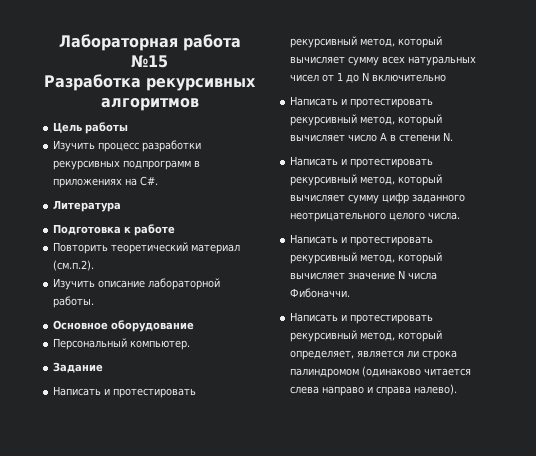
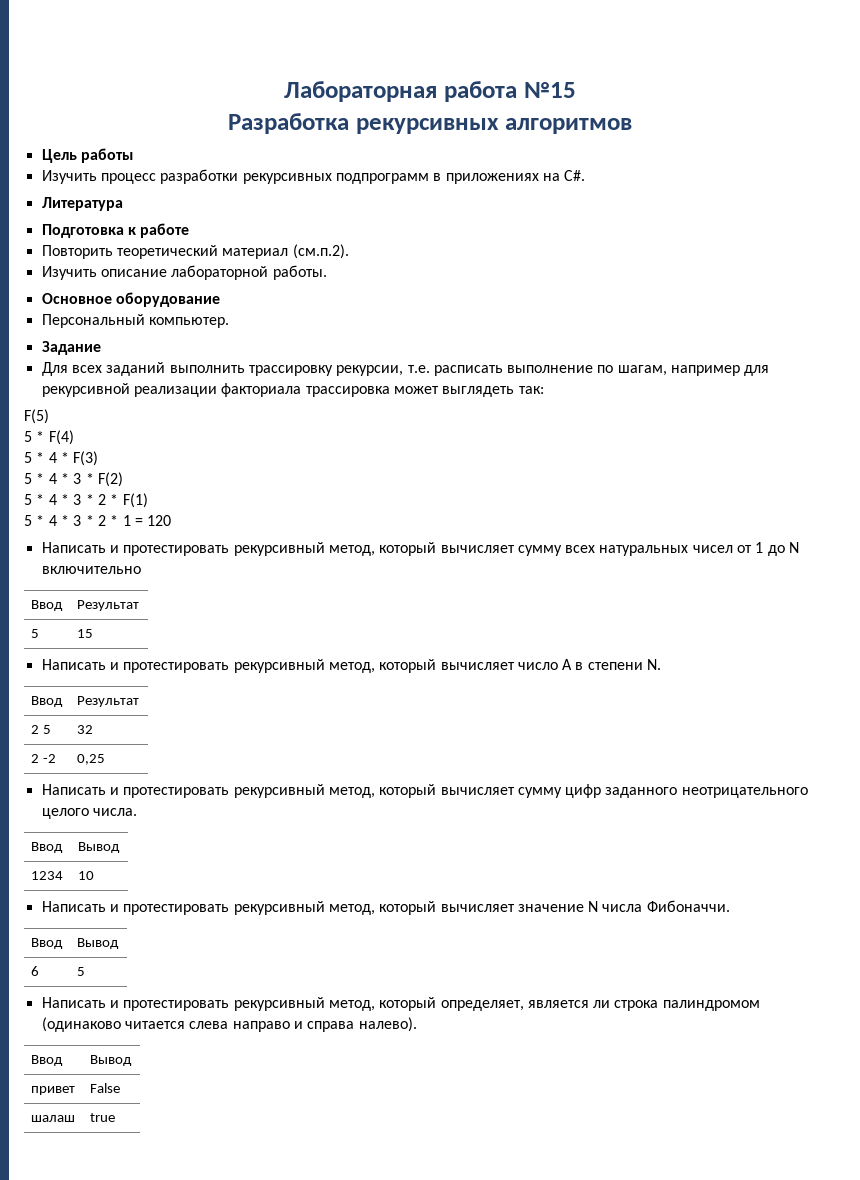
(104, 367) none -> [41,362,770,376] [41,383,544,397] [24,409,49,424] [24,430,74,445] [24,451,99,466] [24,472,123,487] [24,493,148,508] [24,515,172,526] // Для всех заданий выполнить трассировку рекурсии, т.е. расписать выполнение по шагам, например для рекурсивной реализации факториала трассировка может выглядеть так: // F(5) // 5 * F(4) // 5 * 4 * F(3) // 5 * 4 * 3 * F(2) // 5 * 4 * 3 * 2 * F(1) // 5 * 4 * 3 * 2 * 1 = 120
(447, 78) none -> [31,600,64,611] [77,600,140,611] [31,629,40,638] [77,629,94,638] // Ввод | Результат // 5 | 15
(454, 136) none -> [31,696,64,707] [77,696,140,707] [31,725,52,734] [77,725,94,734] [31,754,57,763] [77,754,106,765] // Ввод | Результат // 2 5 | 32 // 2 -2 | 0,25
(461, 216) none -> [31,842,64,853] [78,842,121,853] [31,871,64,880] [78,871,95,880] // Ввод | Вывод // 1234 | 10
(351, 293) none -> [31,938,64,949] [77,938,120,949] [31,966,40,976] [77,967,86,976] // Ввод | Вывод // 6 | 5
(458, 389) none -> [31,1055,64,1066] [90,1055,133,1066] [31,1086,76,1095] [90,1083,121,1093] [31,1115,76,1122] [90,1113,116,1122] // Ввод | Вывод // привет | False // шалаш | true

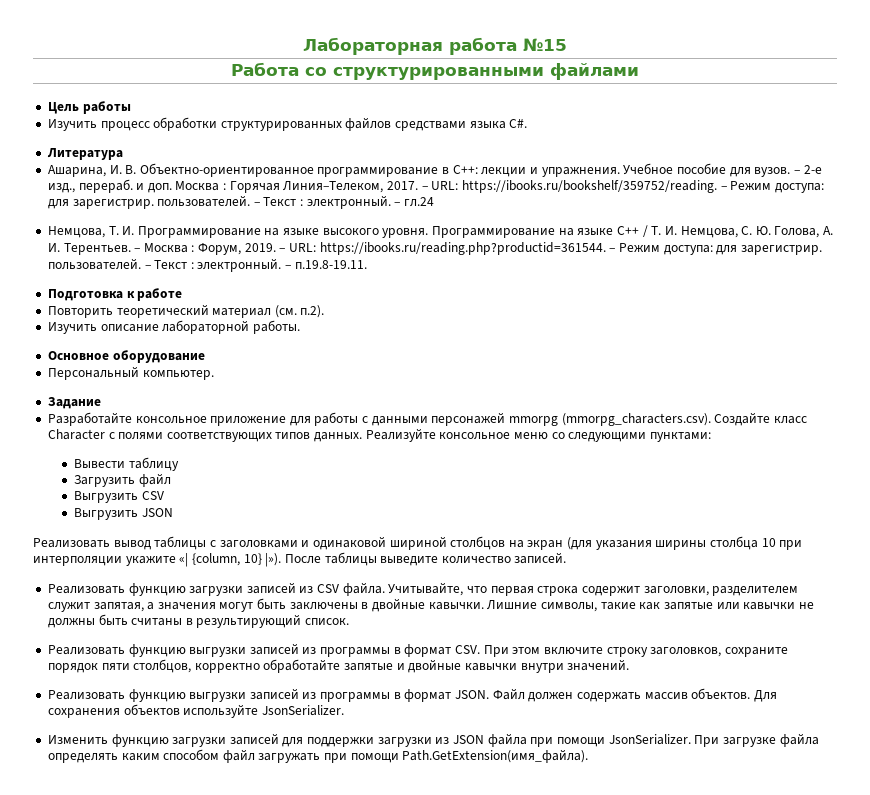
[228,113,632,134] Разработка рекурсивных алгоритмов -> [231,62,639,80] Работа со структурированными файлами
[160,169,586,184] [41,197,123,211] разработки рекурсивных подпрограмм в приложениях на С#. // Литература -> [153,117,528,131] [46,148,123,160] [47,163,822,177] [47,179,824,193] [47,195,435,209] [47,225,834,238] [47,242,822,255] [47,258,367,272] обработки структурированных файлов средствами языка C#. // Литература // Ашарина, И. В. Объектно-ориентированное программирование в С++: лекции и упражнения. Учебное пособие для вузов. – 2-е изд., перераб. и доп. Москва : Горячая Линия–Телеком, 2017. – URL: https://ibooks.ru/bookshelf/359752/reading. – Режим доступа: для зарегистрир. пользователей. – Текст : электронный. – гл.24 // Немцова, Т. И. Программирование на языке высокого уровня. Программирование на языке С++ / Т. И. Немцова, С. Ю. Голова, А. И. Терентьев. – Москва : Форум, 2019. – URL: https://ibooks.ru/reading.php?productid=361544. – Режим доступа: для зарегистрир. пользователей. – Текст : электронный. – п.19.8-19.11.
[292,244,349,259] (см.п.2). -> [274,305,325,318] (см. п.2).
[41,362,770,376] [41,383,544,397] [24,409,49,424] [24,430,74,445] [24,451,99,466] [24,472,123,487] [24,493,148,508] [24,515,172,526] [41,542,800,556] [41,566,141,574] [31,600,64,611] [77,600,140,611] [31,629,40,638] [77,629,94,638] [41,659,662,673] [31,696,64,707] [77,696,140,707] [31,725,52,734] [77,725,94,734] [31,754,57,763] [77,754,106,765] [41,784,808,798] [41,808,137,819] [31,842,64,853] [78,842,121,853] [31,871,64,880] [78,871,95,880] [41,900,730,915] [31,938,64,949] [77,938,120,949] [31,966,40,976] [77,967,86,976] [41,997,760,1011] [41,1017,417,1032] [31,1055,64,1066] [90,1055,133,1066] [31,1086,76,1095] [90,1083,121,1093] [31,1115,76,1122] [90,1113,116,1122] Для всех заданий выполнить трассировку рекурсии, т.е. расписать выполнение по шагам, например для рекурсивной реализации факториала трассировка может выглядеть так: // F(5) // 5 * F(4) // 5 * 4 * F(3) // 5 * 4 * 3 * F(2) // 5 * 4 * 3 * 2 * F(1) // 5 * 4 * 3 * 2 * 1 = 120 // Написать и протестировать рекурсивный метод, который вычисляет сумму всех натуральных чисел от 1 до N включительно // Ввод | Результат // 5 | 15 // Написать и протестировать рекурсивный метод, который вычисляет число A в степени N. // Ввод | Результат // 2 5 | 32 // 2 -2 | 0,25 // Написать и протестировать рекурсивный метод, который вычисляет сумму цифр заданного неотрицательного целого числа. // Ввод | Вывод // 1234 | 10 // Написать и протестировать рекурсивный метод, который вычисляет значение N числа Фибоначчи. // Ввод | Вывод // 6 | 5 // Написать и протестировать рекурсивный метод, который определяет, является ли строка палиндромом (одинаково читается слева направо и справа налево). // Ввод | Вывод // привет | False // шалаш | true -> [47,412,807,426] [47,428,711,442] [74,457,179,471] [74,473,171,487] [74,491,164,503] [74,508,173,520] [33,536,803,550] [33,552,567,567] [47,582,799,596] [47,598,814,612] [47,614,350,628] [47,643,788,657] [47,659,630,673] [47,688,777,702] [47,704,344,718] [47,733,819,747] [47,749,589,763] Разработайте консольное приложение для работы с данными персонажей mmorpg (mmorpg_characters.csv). Создайте класс Character с полями соответствующих типов данных. Реализуйте консольное меню со следующими пунктами: // Вывести таблицу // Загрузить файл // Выгрузить CSV // Выгрузить JSON // Реализовать вывод таблицы с заголовками и одинаковой шириной столбцов на экран (для указания ширины столбца 10 при интерполяции укажите «| {column, 10} |»). После таблицы выведите количество записей. // Реализовать функцию загрузки записей из CSV файла. Учитывайте, что первая строка содержит заголовки, разделителем служит запятая, а значения могут быть заключены в двойные кавычки. Лишние символы, такие как запятые или кавычки не должны быть считаны в результирующий список. // Реализовать функцию выгрузки записей из программы в формат CSV. При этом включите строку заголовков, сохраните порядок пяти столбцов, корректно обработайте запятые и двойные кавычки внутри значений. // Реализовать функцию выгрузки записей из программы в формат JSON. Файл должен содержать массив объектов. Для сохранения объектов используйте JsonSerializer. // Изменить функцию загрузки записей для поддержки загрузки из JSON файла при помощи JsonSerializer. При загрузке файла определять каким способом файл загружать при помощи Path.GetExtension(имя_файла).

